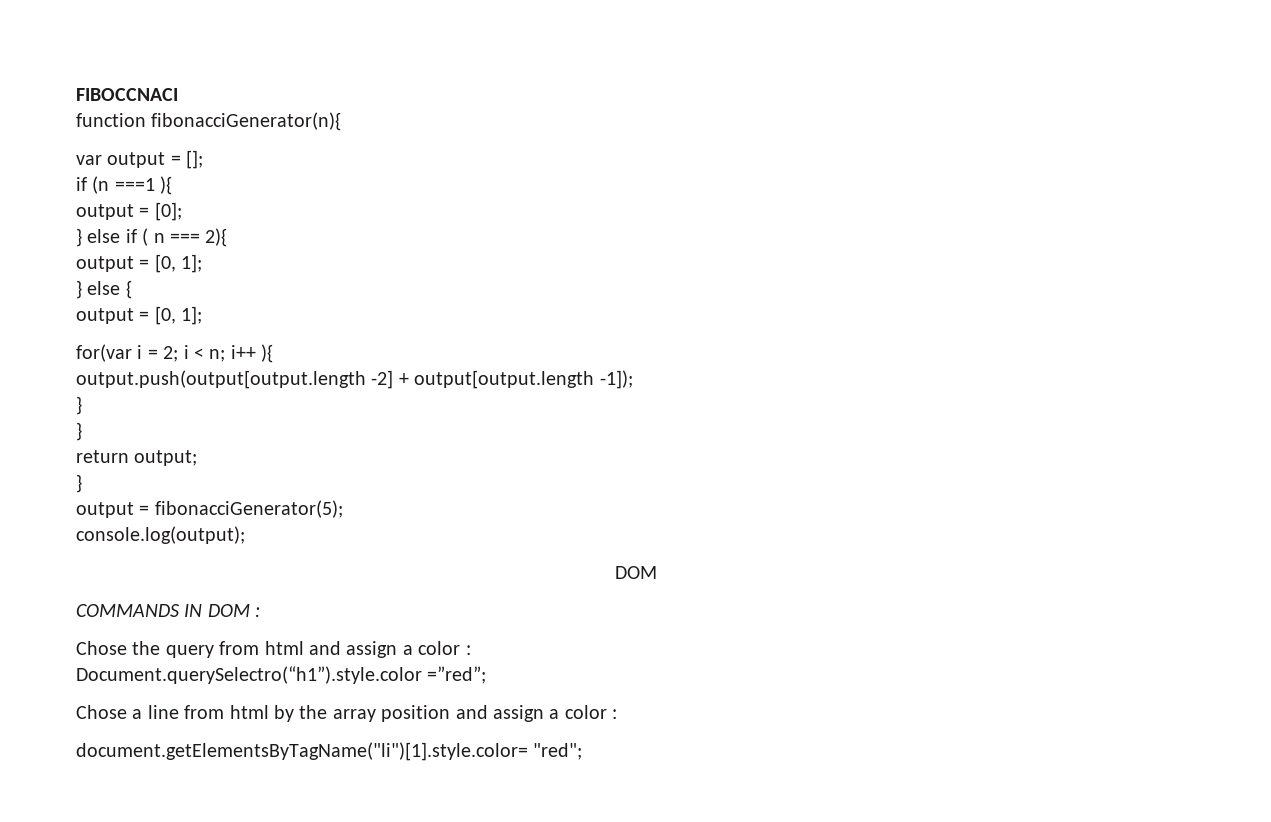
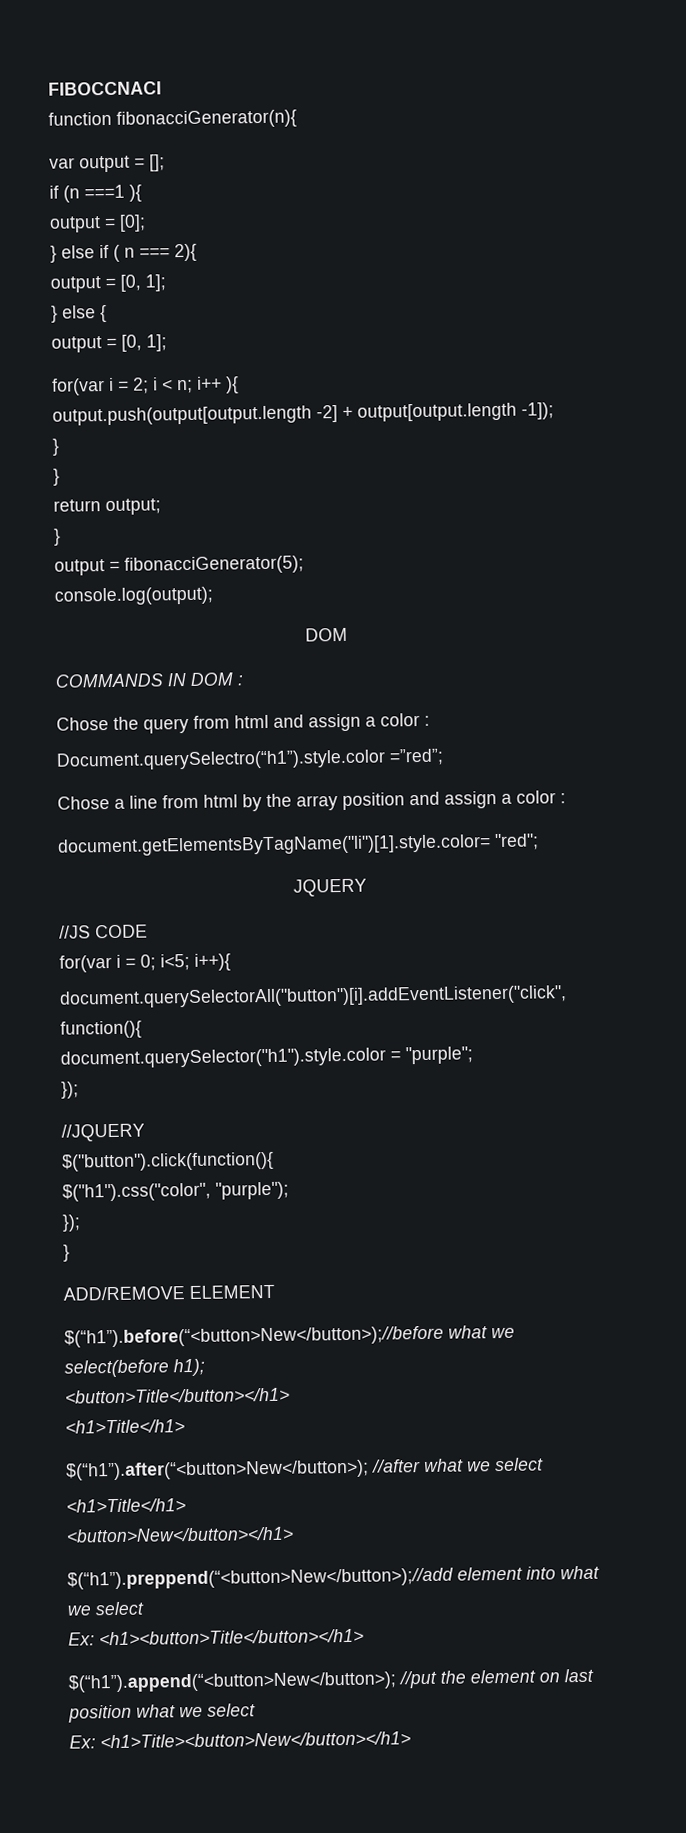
(583, 751) none -> [292,878,367,897] [59,924,148,939] [59,953,231,973] [59,985,567,1009] [60,1020,142,1039] [60,1046,473,1069] [61,1081,79,1099] [61,1123,145,1142] [62,1151,274,1172] [62,1181,289,1202] [62,1214,81,1232] [63,1244,70,1262] [63,1284,275,1301] [64,1325,515,1348] [64,1358,205,1378] [65,1387,290,1404] [65,1419,185,1434] [66,1457,544,1481] [66,1498,186,1513] [66,1526,294,1543] [67,1565,600,1590] [67,1601,144,1616] [68,1628,364,1646] [68,1668,594,1693] [68,1703,256,1723] [69,1731,411,1749] // JQUERY // //JS CODE // for(var i = 0; i<5; i++){ // document.querySelectorAll("button")[i].addEventListener("click", function(){ // document.querySelector("h1").style.color = "purple"; // }); // //JQUERY // $("button").click(function(){ // $("h1").css("color", "purple"); // }); // } // ADD/REMOVE ELEMENT // $(“h1”).before(“<button>New</button>);//before what we select(before h1); // <button>Title</button></h1> // <h1>Title</h1> // $(“h1”).after(“<button>New</button>); //after what we select // <h1>Title</h1> // <button>New</button></h1> // $(“h1”).preppend(“<button>New</button>);//add element into what we select // Ex: <h1><button>Title</button></h1> // $(“h1”).append(“<button>New</button>); //put the element on last position what we select // Ex: <h1>Title><button>New</button></h1>

